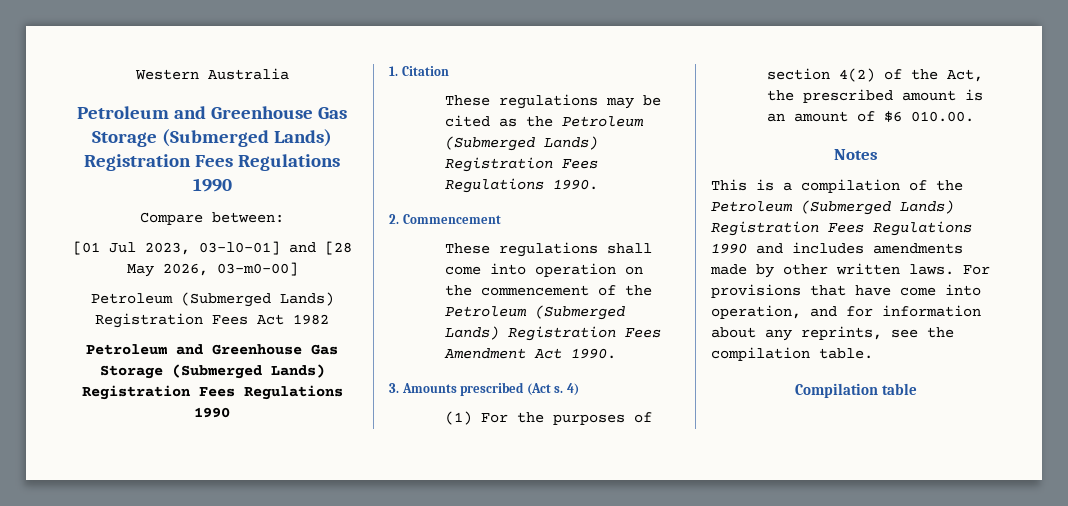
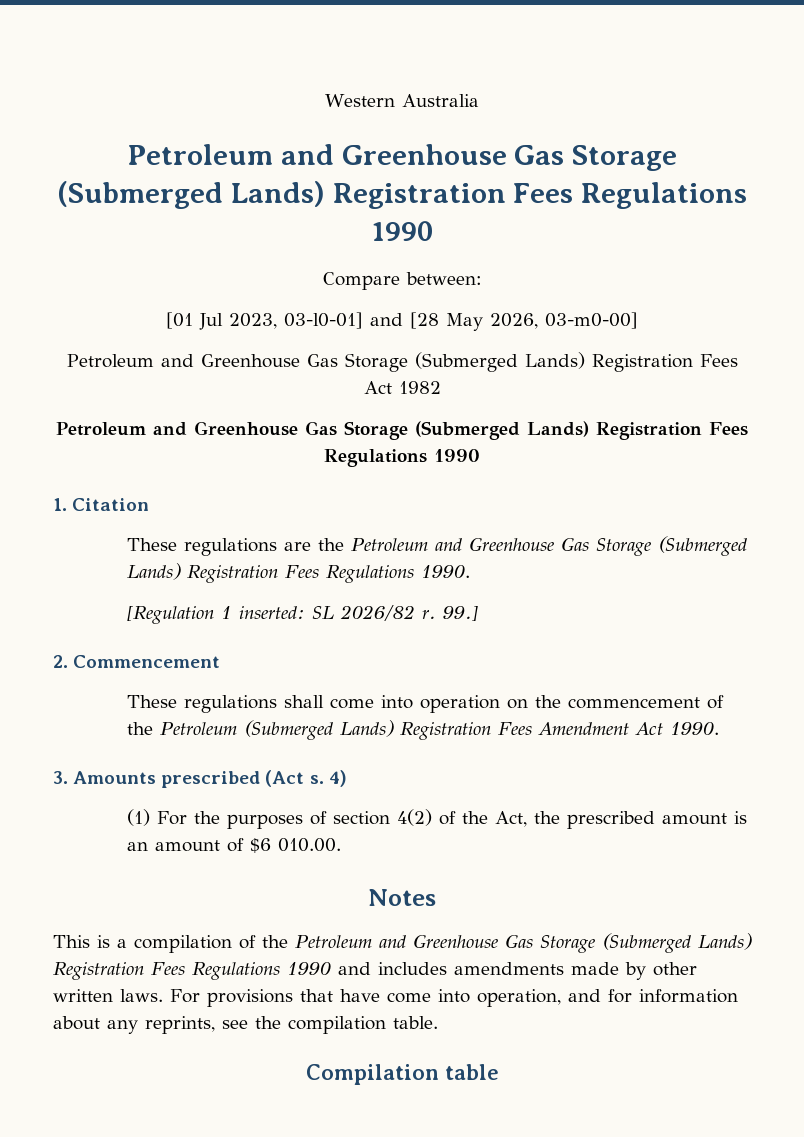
(173, 298) none -> [160,353,408,372] and Greenhouse Gas Storage
[606,95,662,109] [445,115,645,127] may be cited as the Petroleum -> [283,537,651,556] are the Petroleum and Greenhouse Gas Storage
(599, 184) none -> [126,605,478,624] // [Regulation 1 inserted: SL 2026/82 r. 99.]
(793, 206) none -> [379,934,595,953] and Greenhouse Gas Storage

